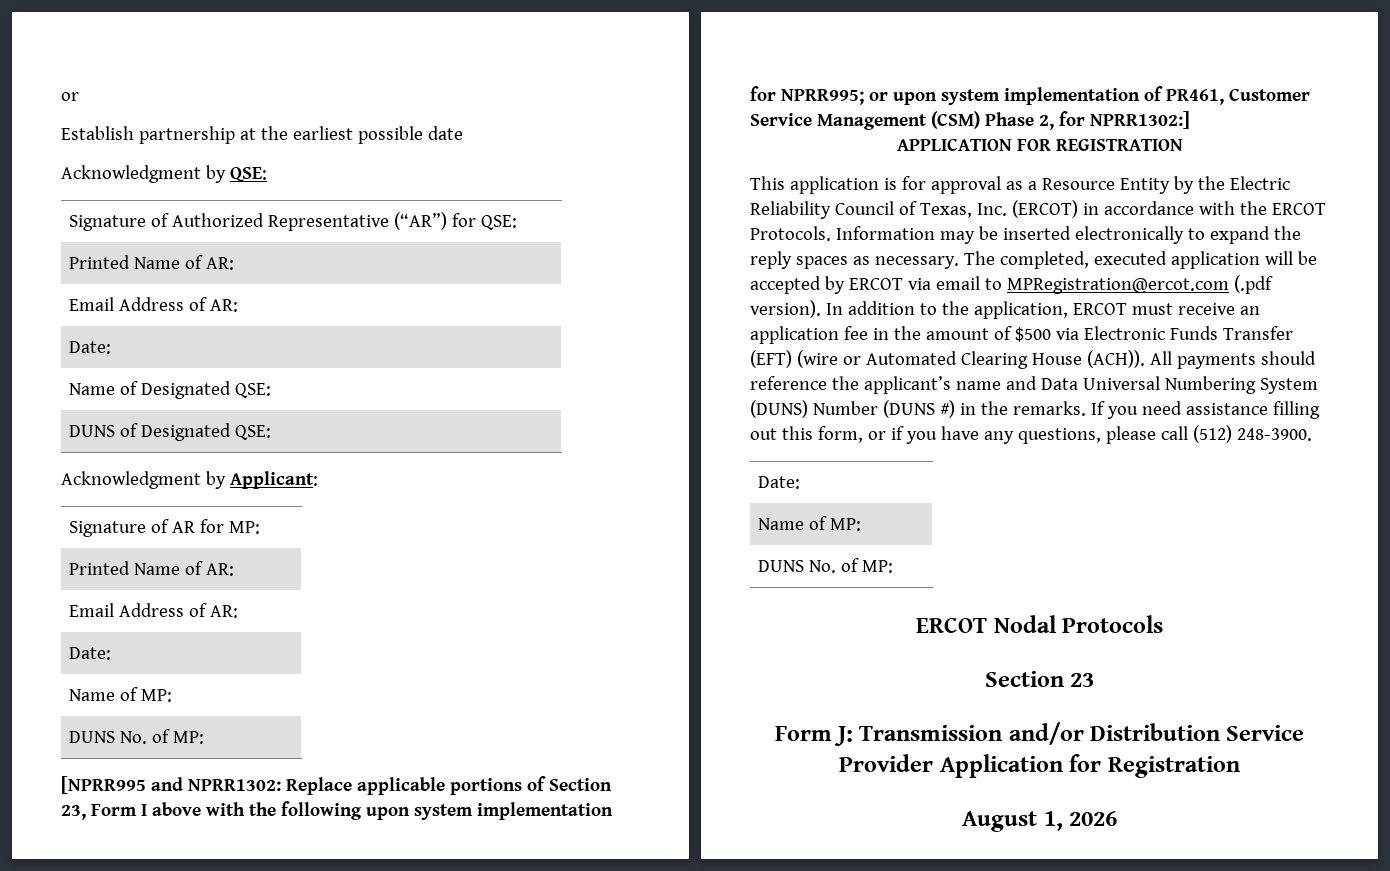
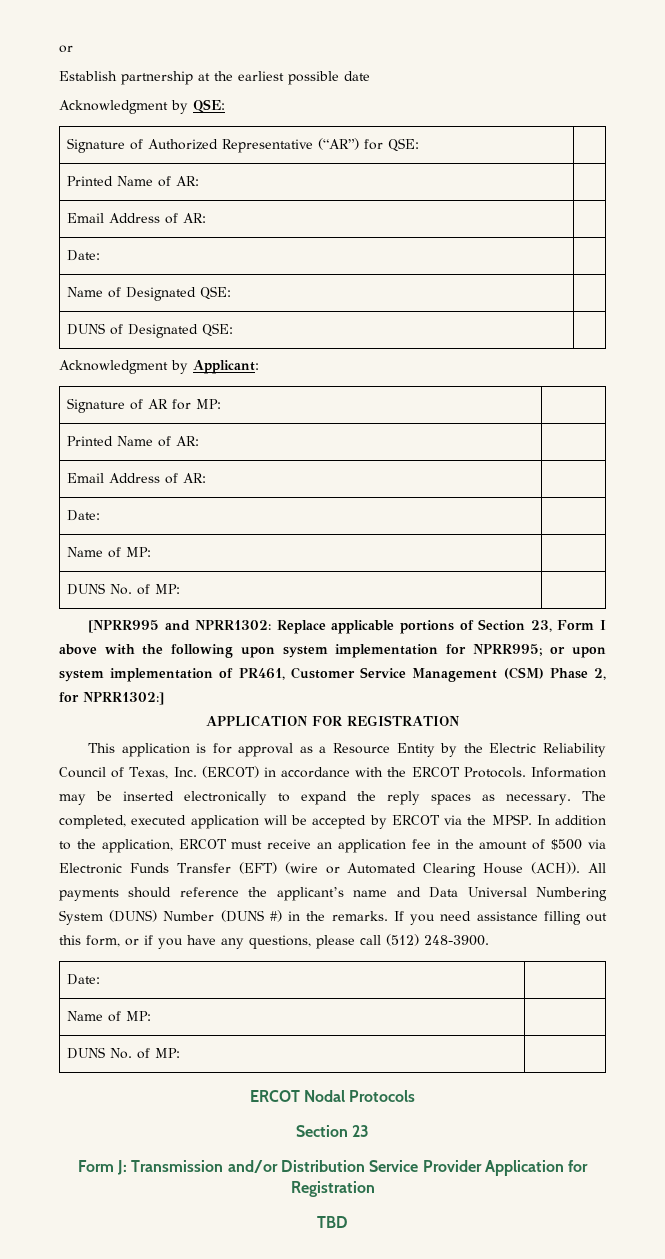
[935,275,1273,294] [750,300,821,318] email to MPRegistration@ercot.com (.pdf version). -> [467,814,532,825] the MPSP.
[962,811,1117,832] August 1, 2026 -> [317,1216,348,1228] TBD

